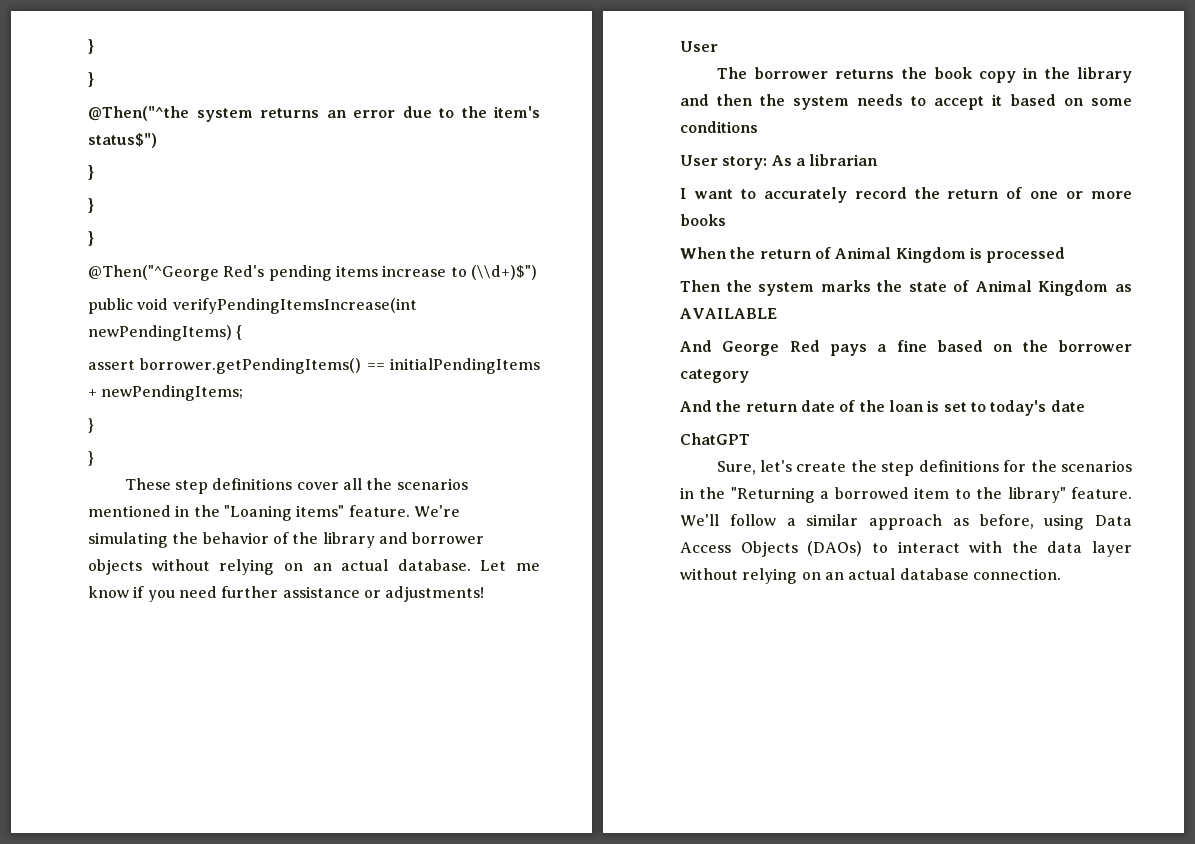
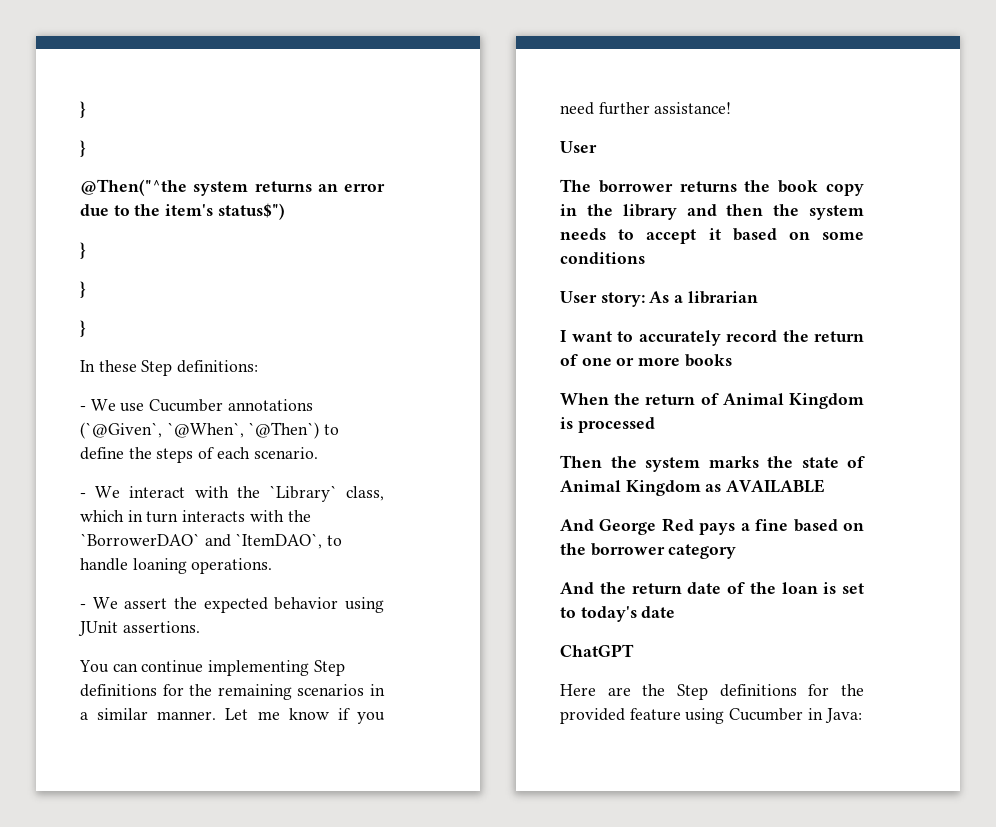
[88,265,537,281] [88,298,417,314] [88,325,243,341] [88,358,540,374] [88,385,244,401] [88,418,94,433] [88,451,94,466] [124,478,468,494] [88,505,460,521] [88,532,485,548] [88,559,471,575] @Then("^George Red's pending items increase to (\\d+)$") // public void verifyPendingItemsIncrease(int newPendingItems) { // assert borrower.getPendingItems() == initialPendingItems + newPendingItems; // } // } // These step definitions cover all the scenarios mentioned in the "Loaning items" feature. We're simulating the behavior of the library and borrower objects without relying on an actual database. -> [80,360,259,376] [80,399,313,412] [80,422,340,439] [80,447,318,463] [80,485,384,502] [80,510,311,523] [80,533,343,549] [80,558,273,574] [80,597,384,613] [78,621,200,636] [79,660,345,676] [80,684,385,700] [80,708,217,720] In these Step definitions: // - We use Cucumber annotations (`@Given`, `@When`, `@Then`) to define the steps of each scenario. // - We interact with the `Library` class, which in turn interacts with the `BorrowerDAO` and `ItemDAO`, to handle loaning operations. // - We assert the expected behavior using JUnit assertions. // You can continue implementing Step definitions for the remaining scenarios in a similar manner.
[282,586,485,602] assistance or adjustments! -> [654,102,732,114] assistance!
[716,460,1132,476] [680,487,1132,503] [680,514,1132,530] [680,541,1132,557] [680,568,1061,584] Sure, let's create the step definitions for the scenarios in the "Returning a borrowed item to the library" feature. We'll follow a similar approach as before, using Data Access Objects (DAOs) to interact with the data layer without relying on an actual database connection. -> [560,684,864,700] [560,708,862,724] Here are the Step definitions for the provided feature using Cucumber in Java:

